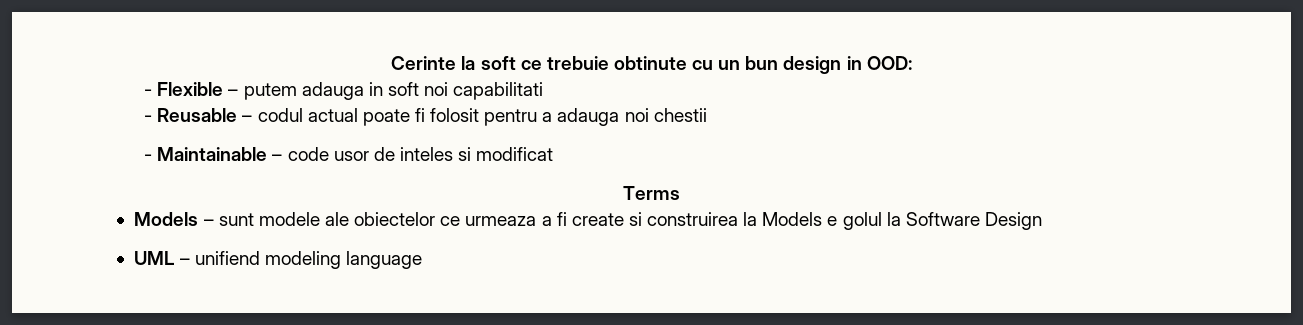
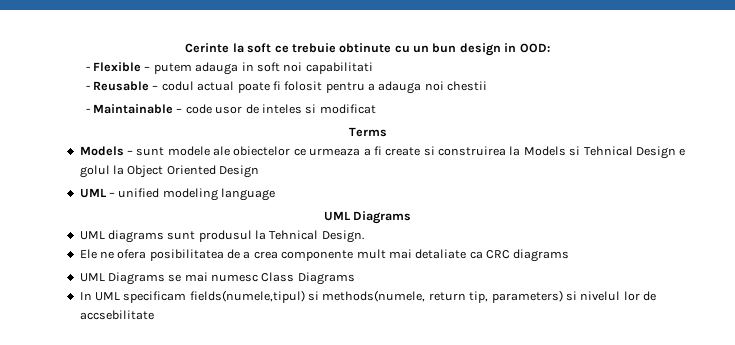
(823, 219) none -> [569,146,676,159] si Tehnical Design
[905,212,980,226] Software -> [127,165,216,178] Object Oriented
[194,251,260,265] unifiend -> [118,188,160,198] unified
(422, 260) none -> [323,211,412,224] [79,230,364,243] [79,249,570,262] [79,272,355,285] [79,290,657,303] [79,310,154,320] // UML Diagrams // UML diagrams sunt produsul la Tehnical Design. // Ele ne ofera posibilitatea de a crea componente mult mai detaliate ca CRC diagrams // UML Diagrams se mai numesc Class Diagrams // In UML specificam fields(numele,tipul) si methods(numele, return tip, parameters) si nivelul lor de accsebilitate

